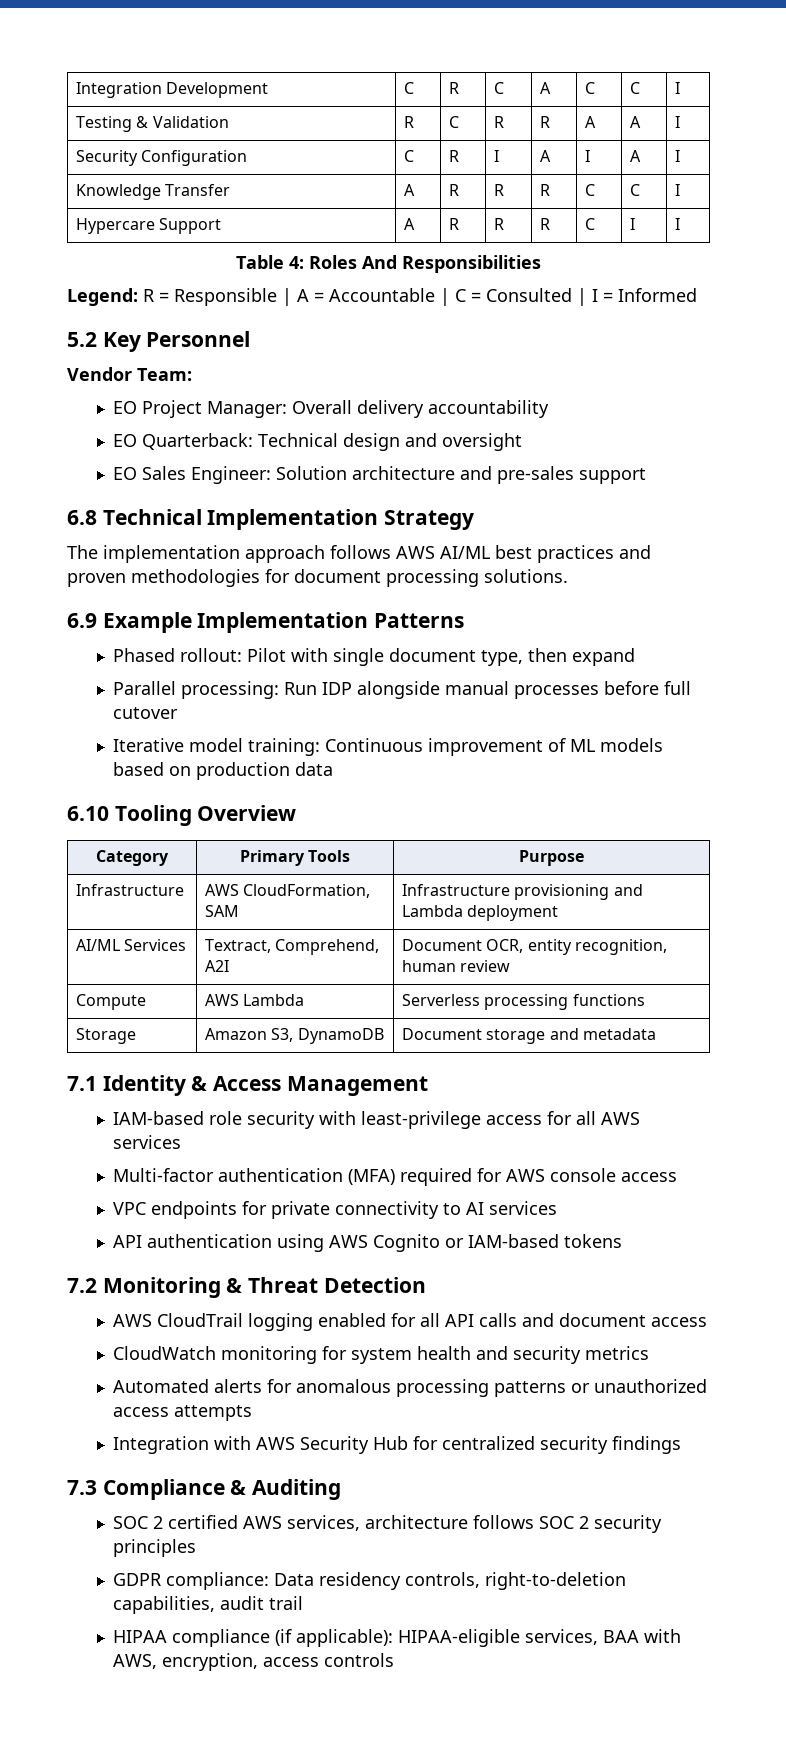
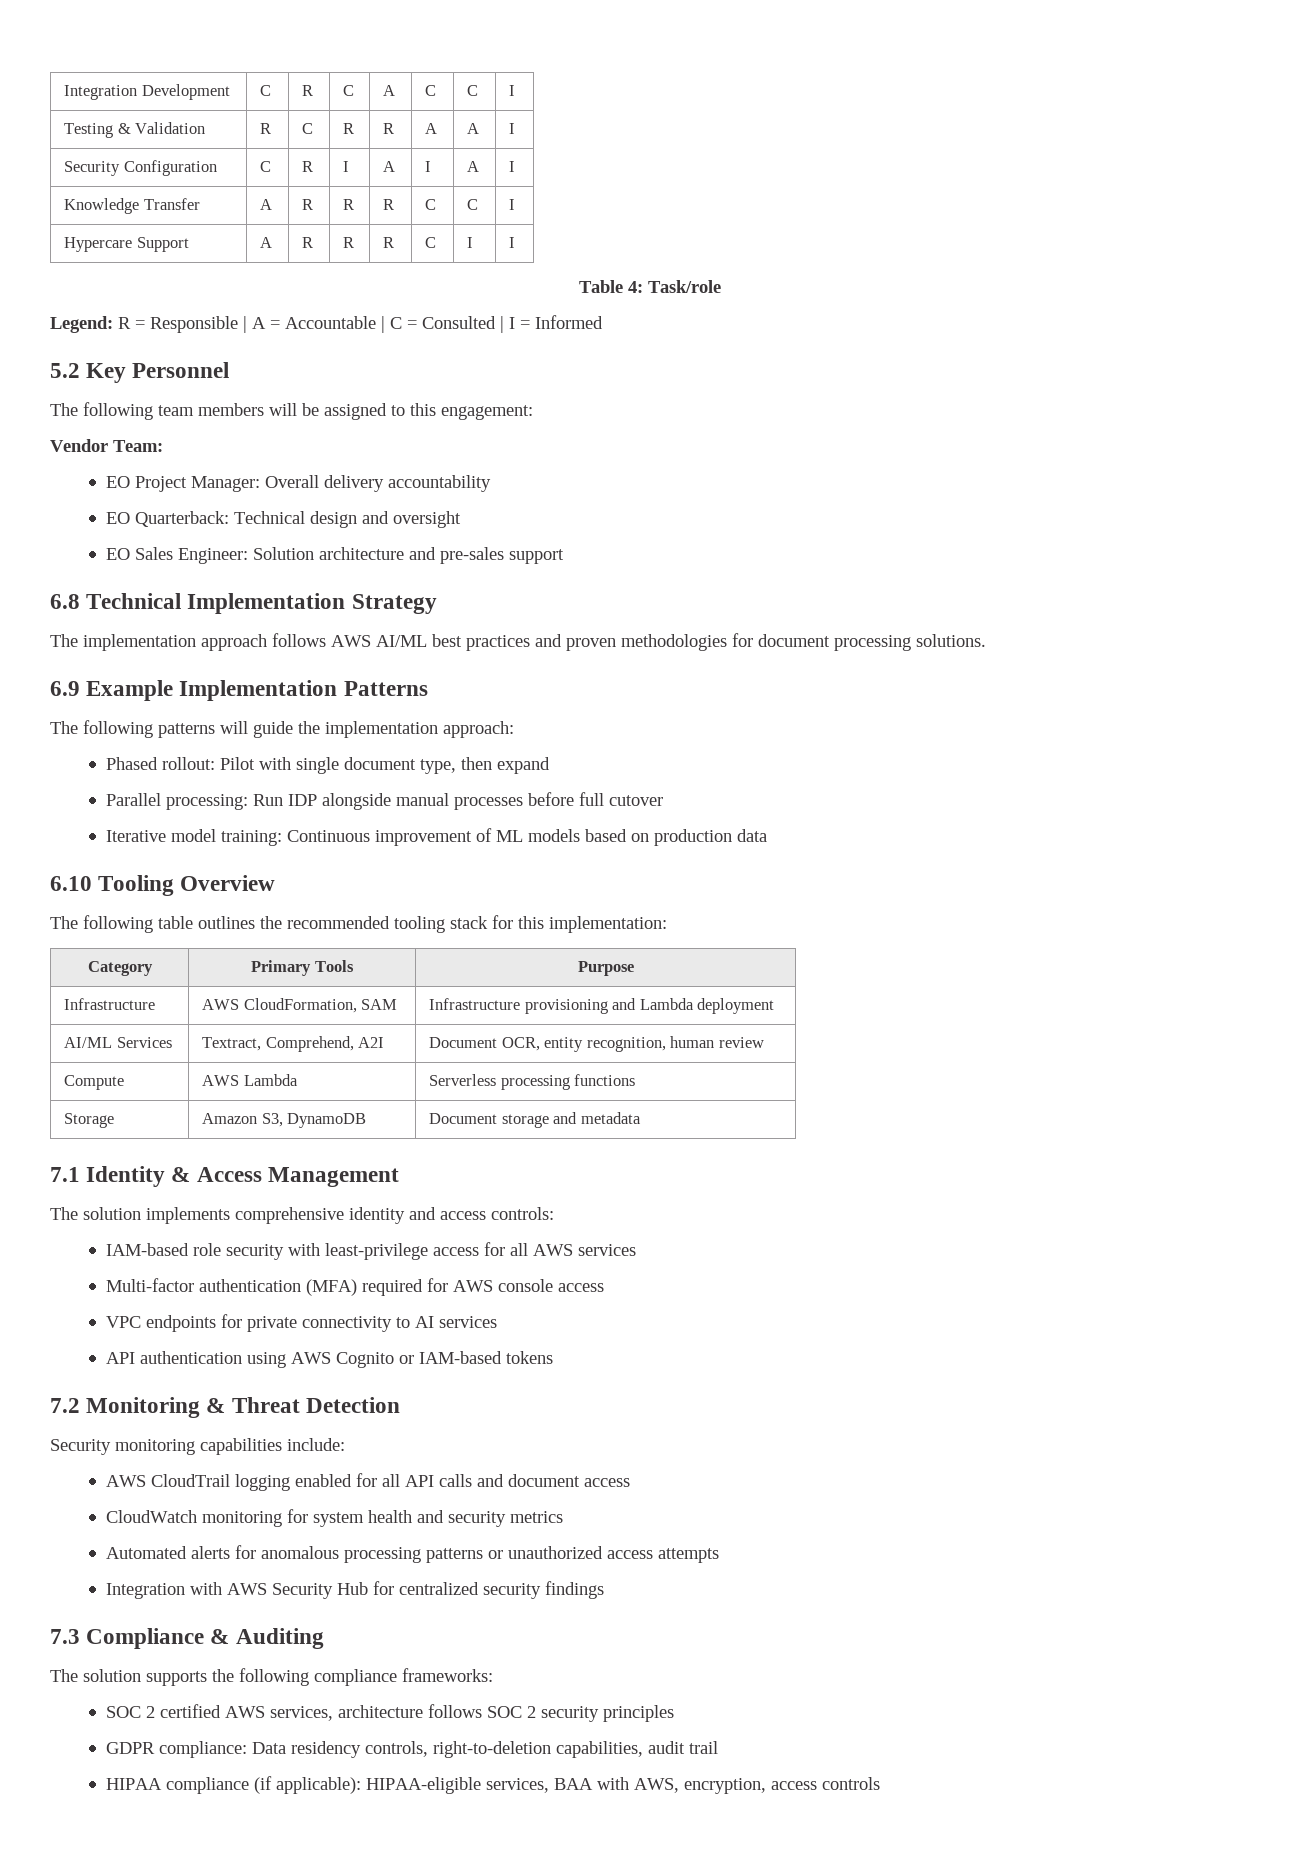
[309,255,541,273] Roles And Responsibilities -> [648,280,721,293] Task/role
(251, 339) none -> [50,402,533,420] // The following team members will be assigned to this engagement:
(465, 620) none -> [50,720,514,738] // The following patterns will guide the implementation approach:
(297, 813) none -> [50,915,667,933] // The following table outlines the recommended tooling stack for this implementation:
(428, 1086) none -> [50,1207,554,1224] // The solution implements comprehensive identity and access controls:
(426, 1285) none -> [50,1438,345,1455] // Security monitoring capabilities include:
(342, 1489) none -> [50,1668,493,1686] // The solution supports the following compliance frameworks:

